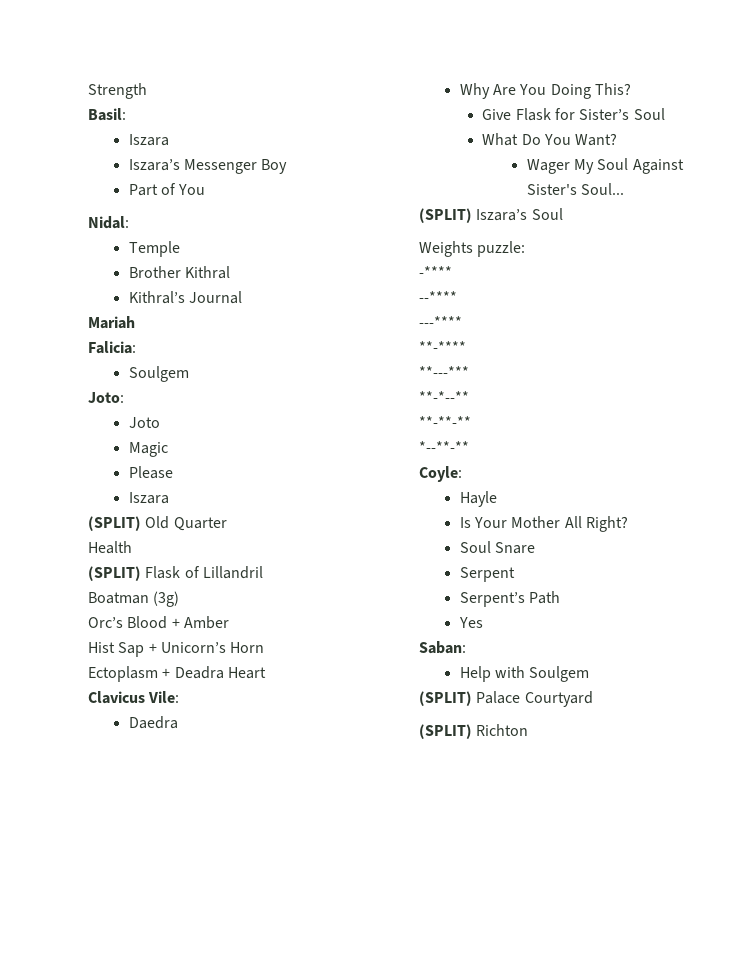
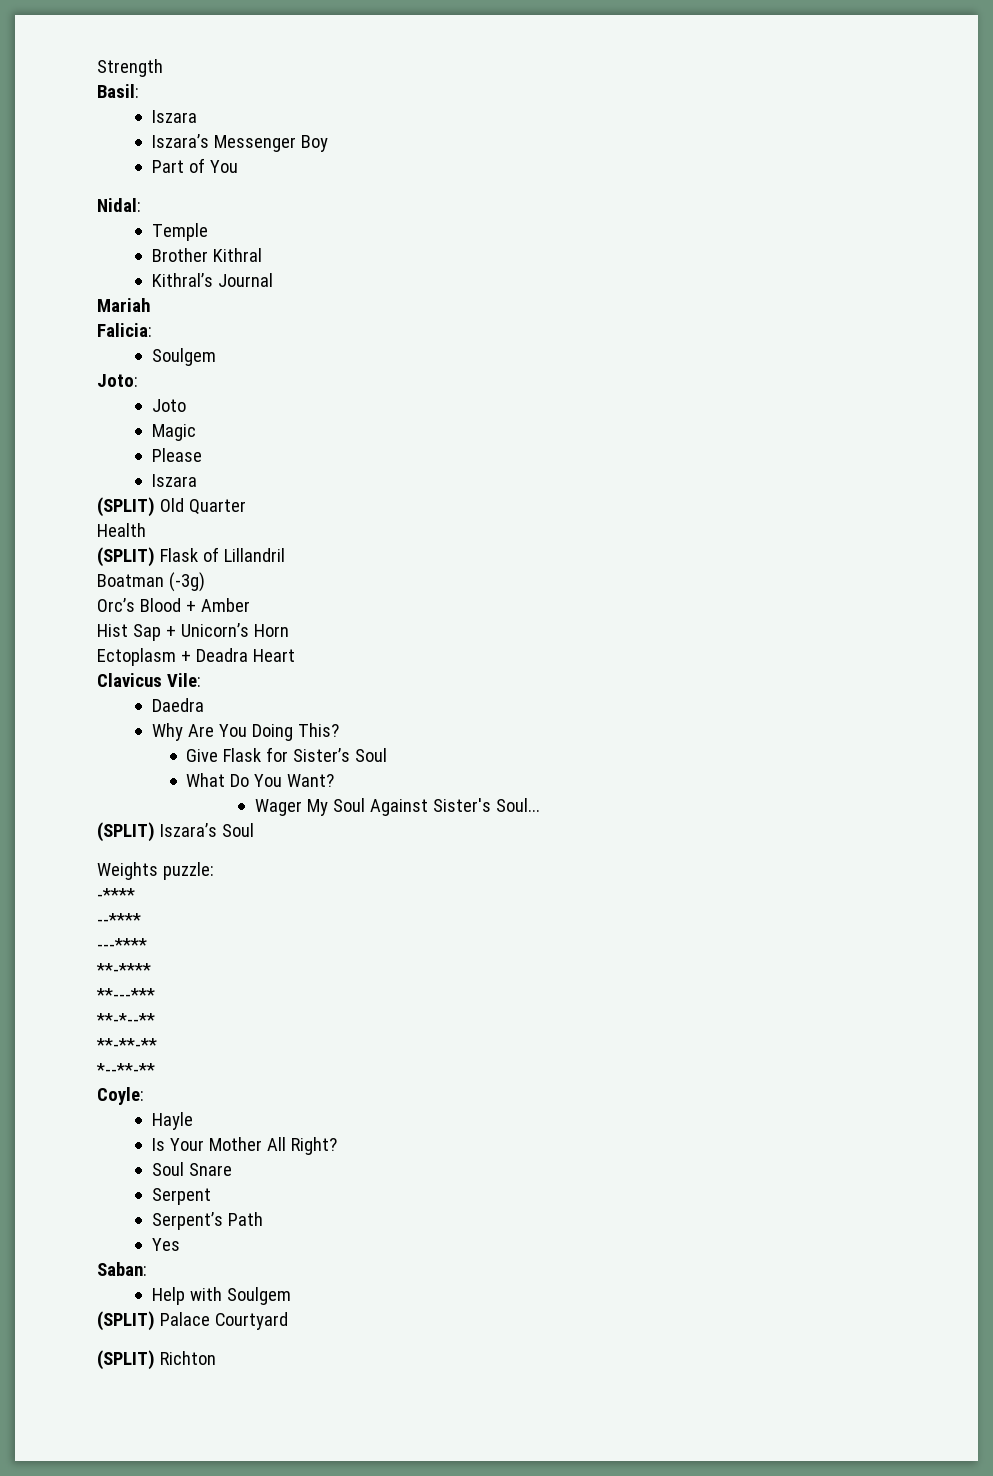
[153,591,180,607] (3g) -> [168,572,205,592] (-3g)

